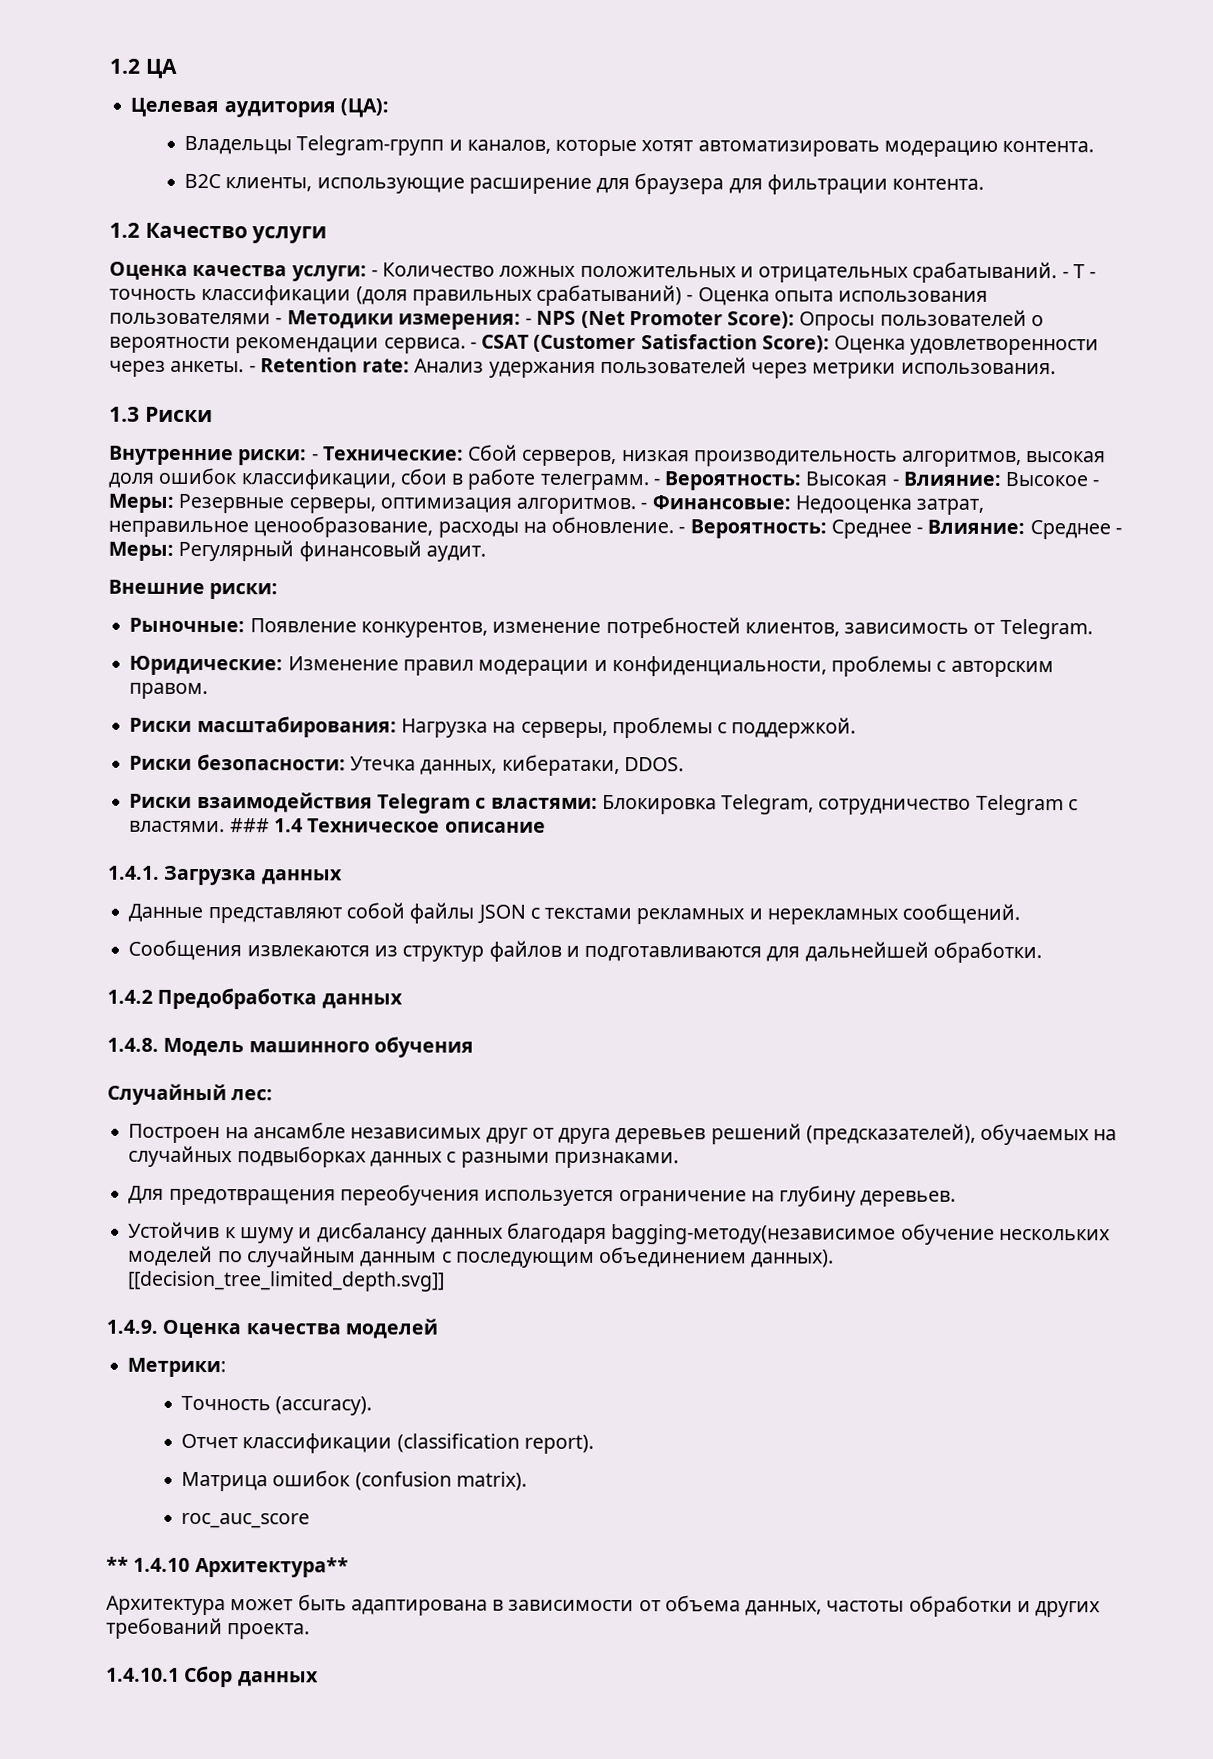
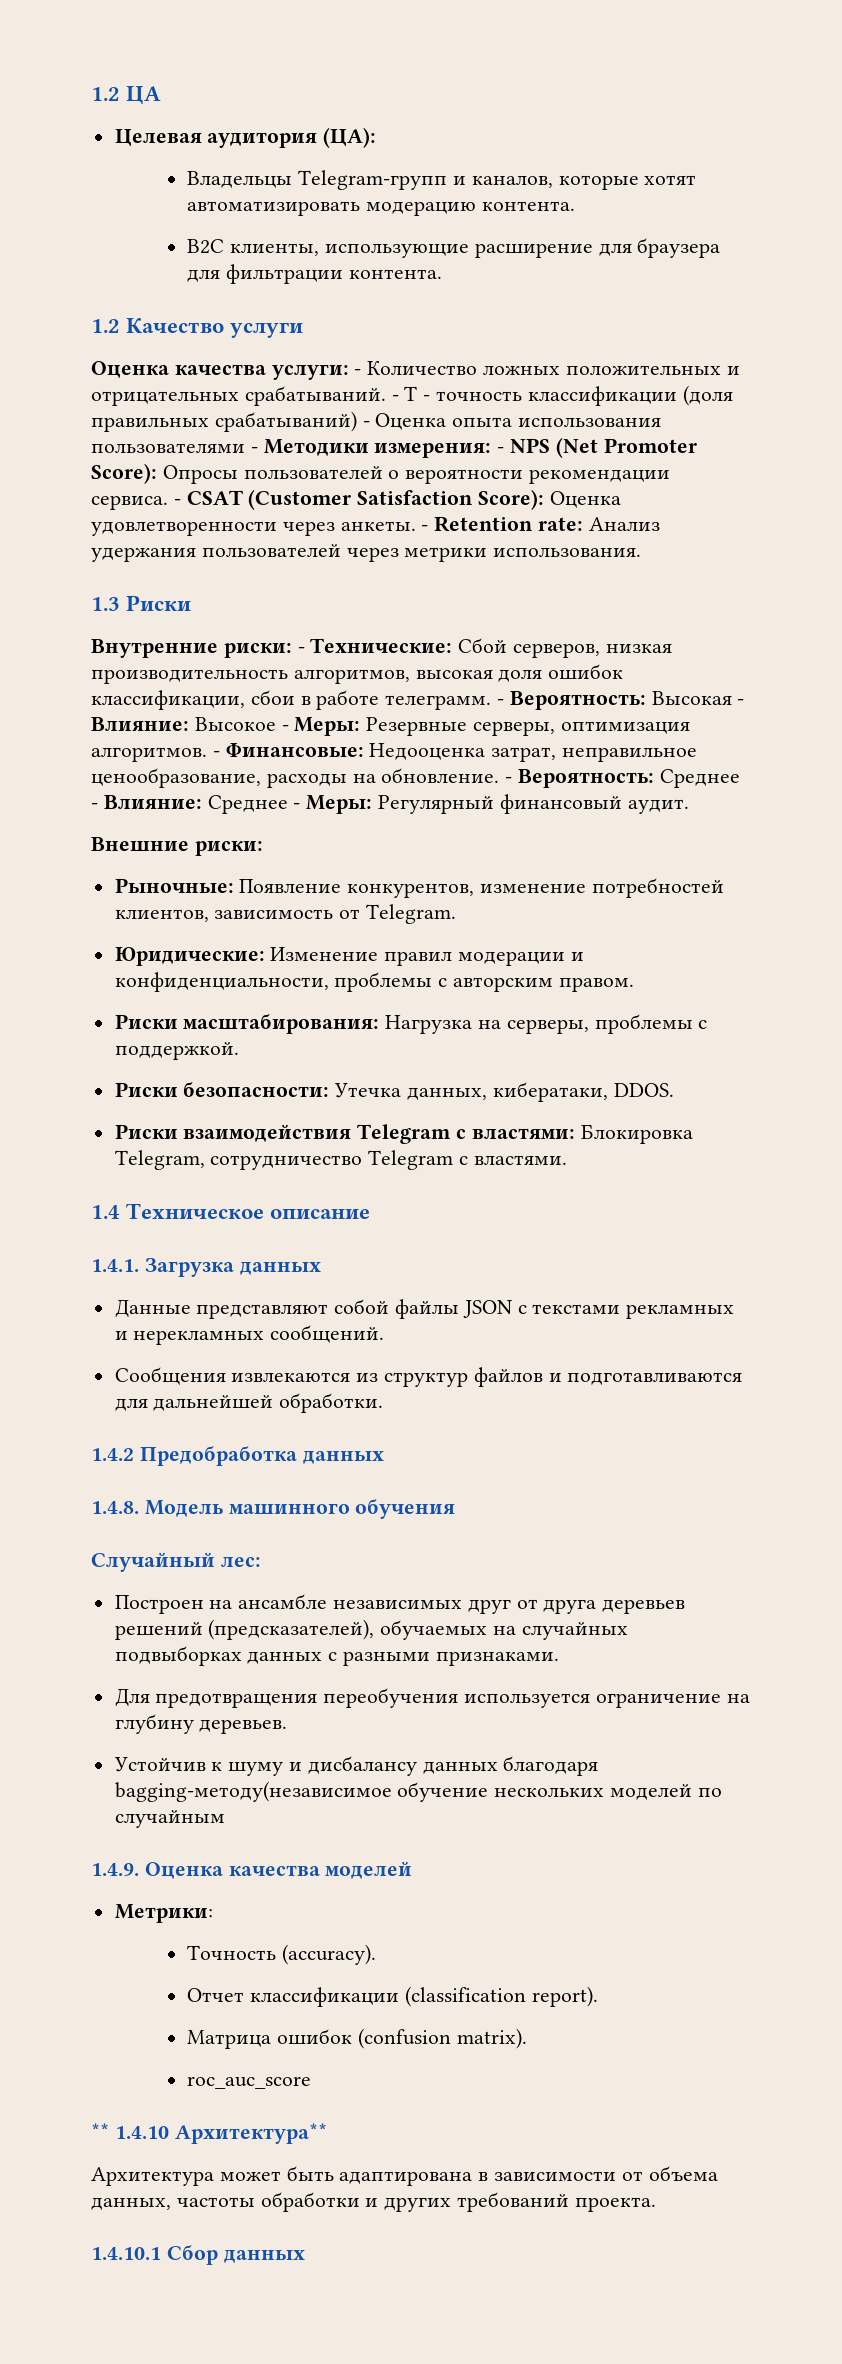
[229,818,270,833] ### -> (567, 1160) //
[360,1246,835,1268] [127,1270,446,1292] данным с последующим объединением данных). [[decision_tree_limited_depth.svg]] -> (225, 1819) none

